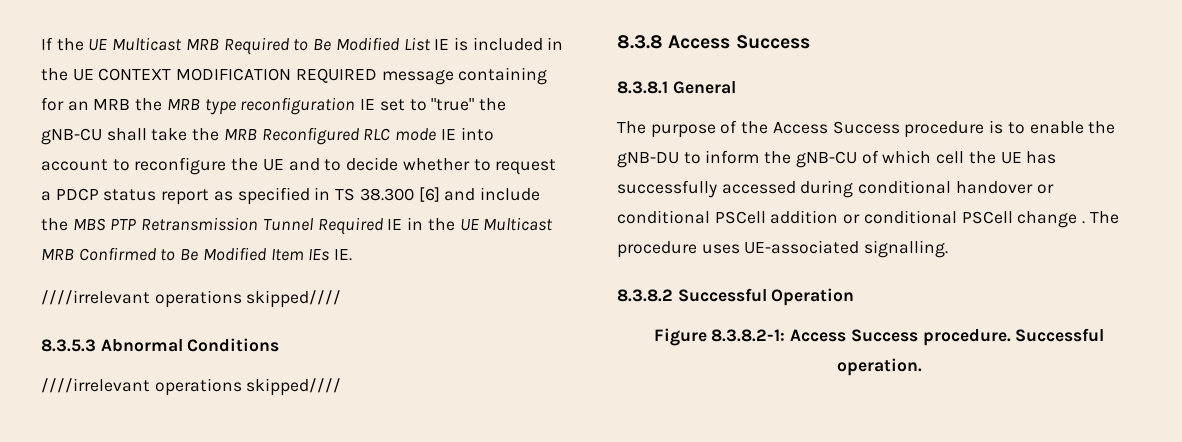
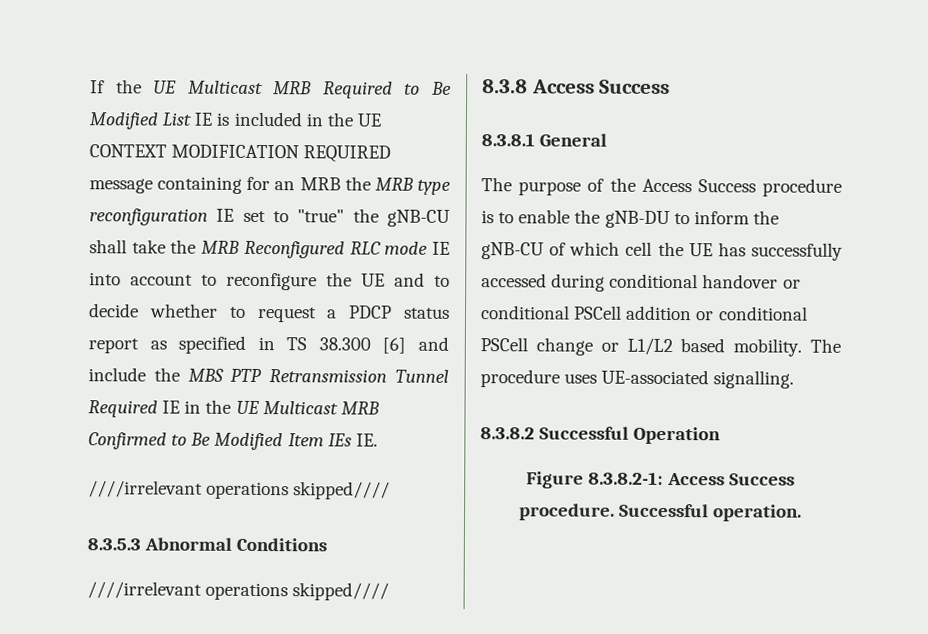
[1082,221,1086,224] . -> [600,337,803,357] or L1/L2 based mobility.

